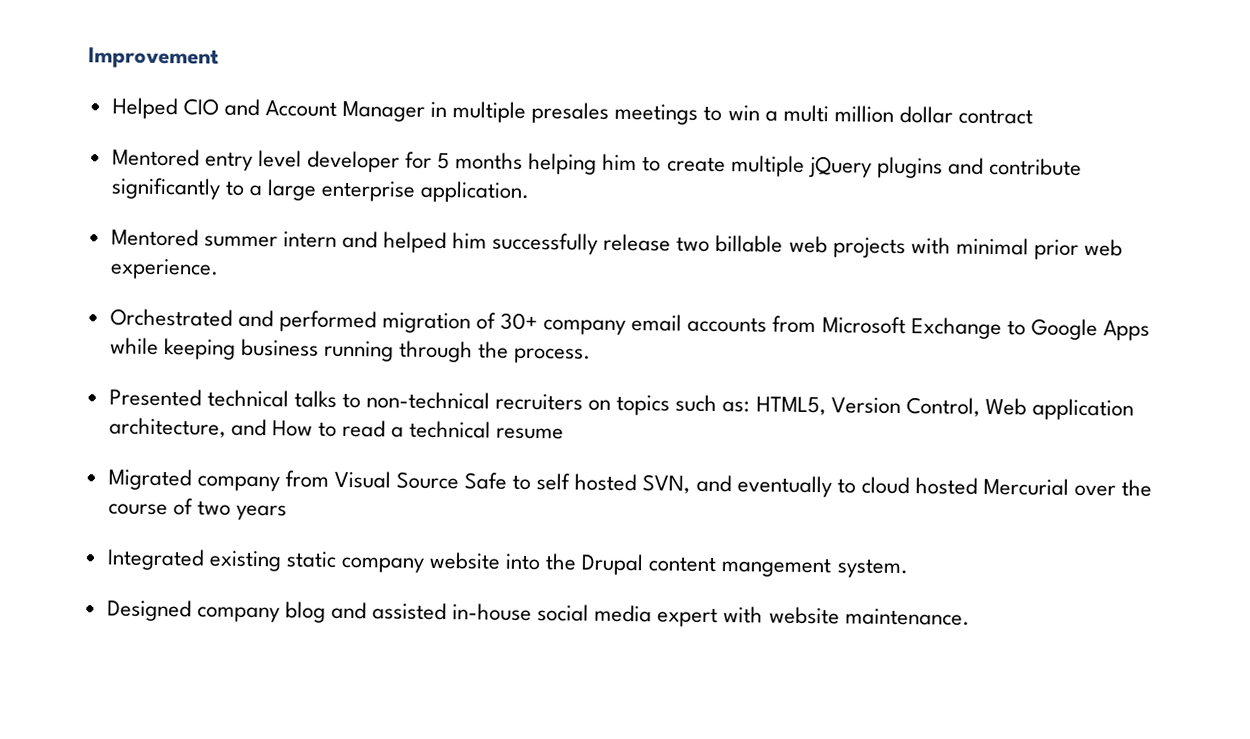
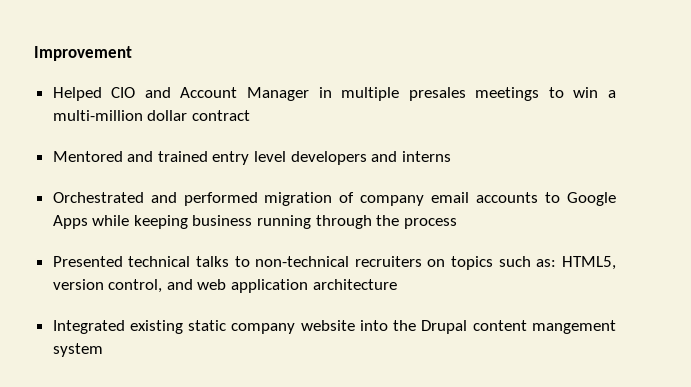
[782,104,894,123] multi million -> [52,110,143,121] multi-million
[204,150,1082,179] [110,177,531,203] [110,228,1123,260] [109,258,219,280] entry level developer for 5 months helping him to create multiple jQuery plugins and contribute significantly to a large enterprise application. // Mentored summer intern and helped him successfully release two billable web projects with minimal prior web experience. -> [127,151,451,165] and trained entry level developers and interns
[500,312,539,331] 30+ -> (355, 197) none
[772,315,1002,340] from Microsoft Exchange -> (539, 197) none
[514,347,592,364] process. -> [403,218,457,229] process
[830,397,1134,421] [108,417,565,440] [107,468,1153,498] [107,498,287,521] Version Control, Web application architecture, and How to read a technical resume // Migrated company from Visual Source Safe to self hosted SVN, and eventually to cloud hosted Mercurial over the course of two years -> [52,279,397,293] version control, and web application architecture
[836,558,908,579] [106,599,970,628] system. // Designed company blog and assisted in-house social media expert with website maintenance. -> [52,343,103,357] system

